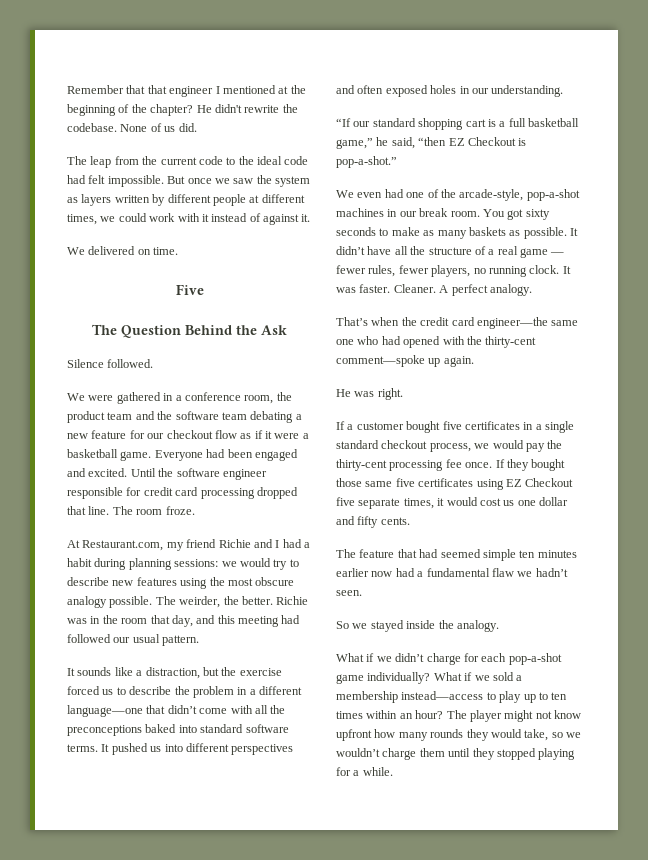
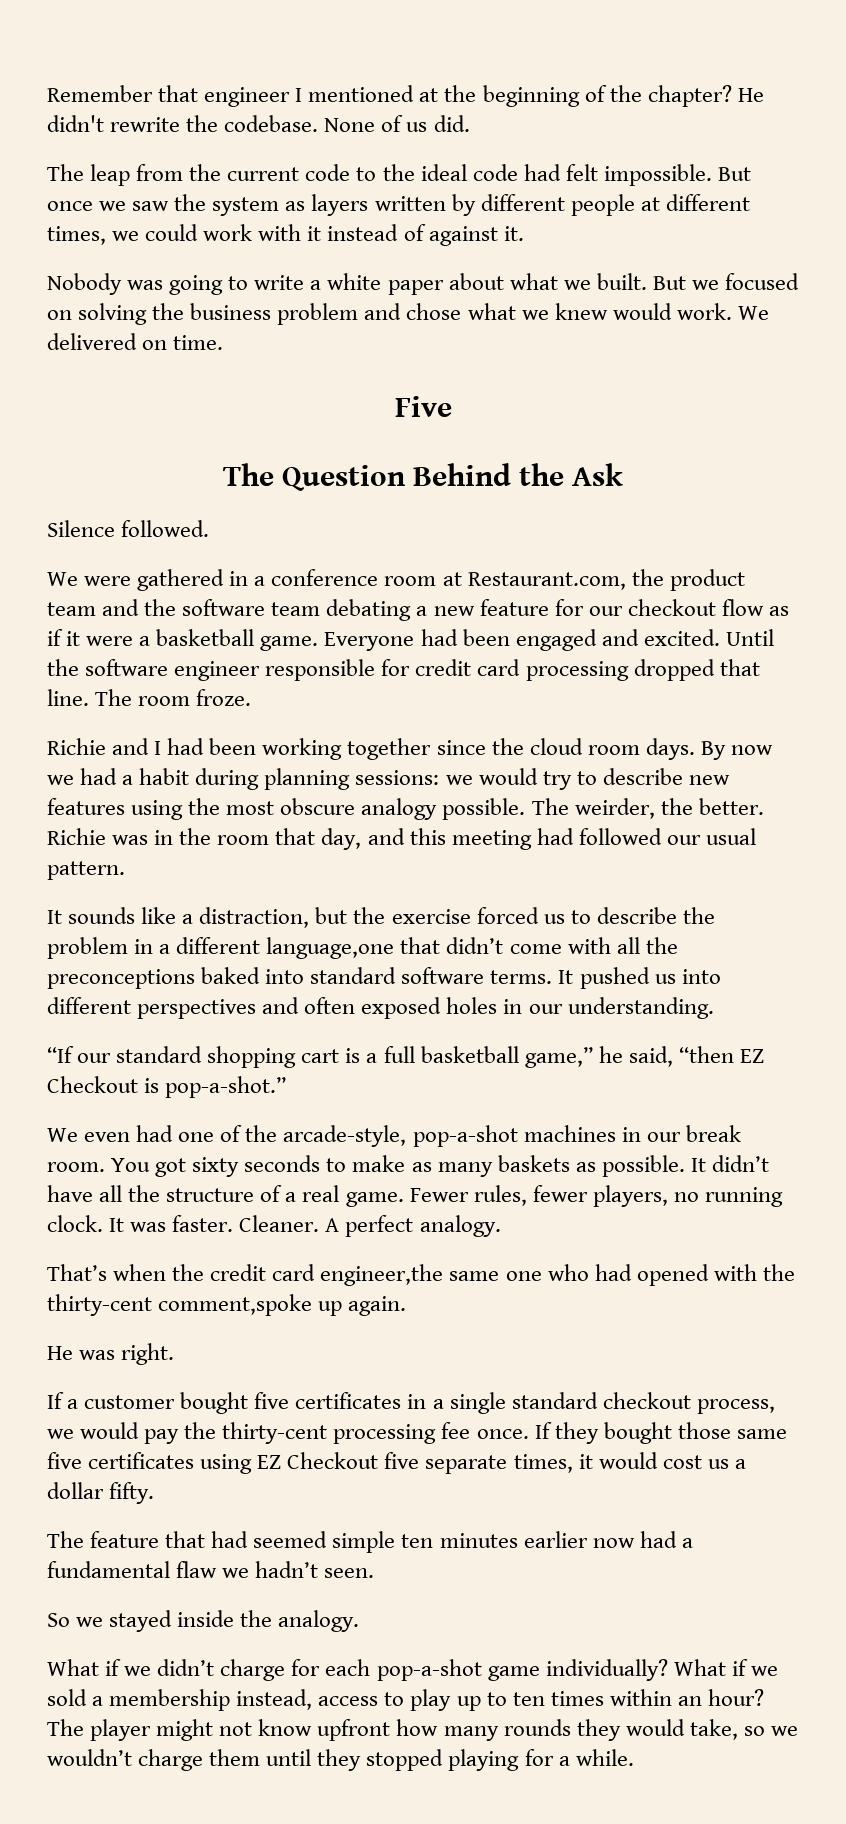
[147,85,167,94] that -> (199, 93) none
(311, 218) none -> [47,273,800,295] [47,303,732,325] Nobody was going to write a white paper about what we built. But we focused on solving the business problem and chose what we knew would work.
[244,395,274,404] room, -> [384,572,626,590] room at Restaurant.com,
[67,539,280,551] At Restaurant.com, my friend Richie and I -> [47,738,773,760] [47,775,74,785] Richie and I had been working together since the cloud room days. By now we
[67,705,143,717] language—one -> [266,937,395,959] language,one
[520,248,565,258] [336,265,366,274] game — fewer -> [345,1188,469,1207] game. Fewer
[476,317,548,329] engineer—the -> [320,1264,444,1286] engineer,the
[336,355,425,367] comment—spoke -> [158,1294,313,1316] comment,spoke
[517,497,568,506] [336,516,410,528] one dollar and fifty cents. -> [734,1459,746,1469] [47,1482,155,1504] a dollar fifty.
[401,691,484,700] instead—access -> [236,1689,379,1710] instead, access

